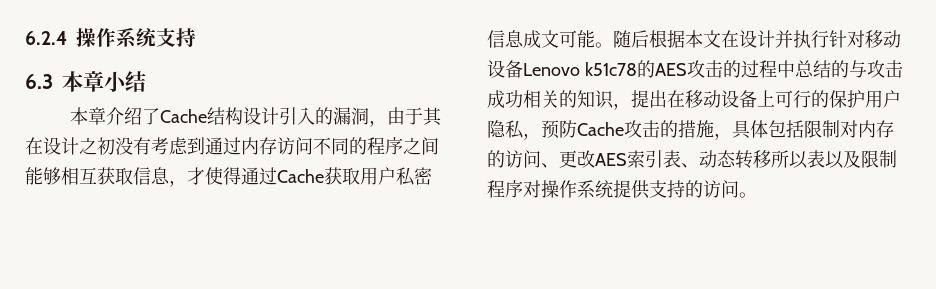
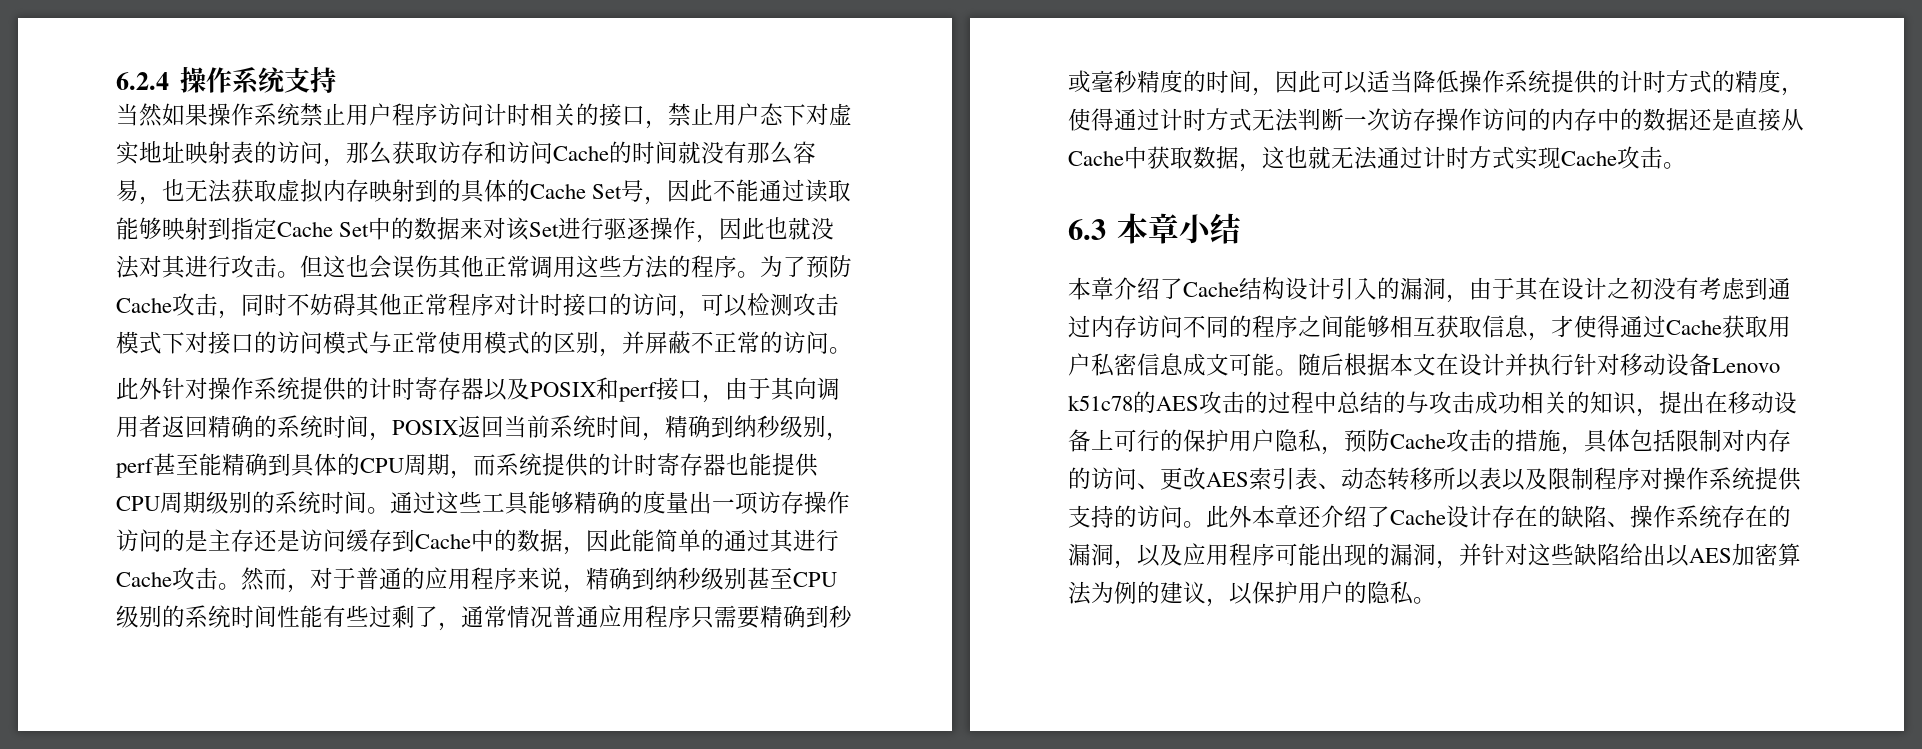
(196, 37) none -> [116,103,852,129] [116,141,816,167] [116,179,852,205] [116,217,835,243] [116,255,852,279] [116,293,839,319] [116,331,852,357] [116,377,840,403] [116,415,849,441] [116,453,818,479] [116,491,850,515] [116,529,839,555] [116,567,837,593] [116,605,853,631] [1068,70,1804,96] [1068,108,1804,132] [1068,146,1686,172] // 当然如果操作系统禁止用户程序访问计时相关的接口，禁止用户态下对虚实地址映射表的访问，那么获取访存和访问Cache的时间就没有那么容易，也无法获取虚拟内存映射到的具体的Cache Set号，因此不能通过读取能够映射到指定Cache Set中的数据来对该Set进行驱逐操作，因此也就没法对其进行攻击。但这也会误伤其他正常调用这些方法的程序。为了预防Cache攻击，同时不妨碍其他正常程序对计时接口的访问，可以检测攻击模式下对接口的访问模式与正常使用模式的区别，并屏蔽不正常的访问。 // 此外针对操作系统提供的计时寄存器以及POSIX和perf接口，由于其向调用者返回精确的系统时间，POSIX返回当前系统时间，精确到纳秒级别，perf甚至能精确到具体的CPU周期，而系统提供的计时寄存器也能提供CPU周期级别的系统时间。通过这些工具能够精确的度量出一项访存操作访问的是主存还是访问缓存到Cache中的数据，因此能简单的通过其进行Cache攻击。然而，对于普通的应用程序来说，精确到纳秒级别甚至CPU级别的系统时间性能有些过剩了，通常情况普通应用程序只需要精确到秒或毫秒精度的时间，因此可以适当降低操作系统提供的计时方式的精度，使得通过计时方式无法判断一次访存操作访问的内存中的数据还是直接从Cache中获取数据，这也就无法通过计时方式实现Cache攻击。
(757, 195) none -> [1206,505,1791,528] [1068,543,1801,569] [1068,581,1436,607] 此外本章还介绍了Cache设计存在的缺陷、操作系统存在的漏洞，以及应用程序可能出现的漏洞，并针对这些缺陷给出以AES加密算法为例的建议，以保护用户的隐私。

